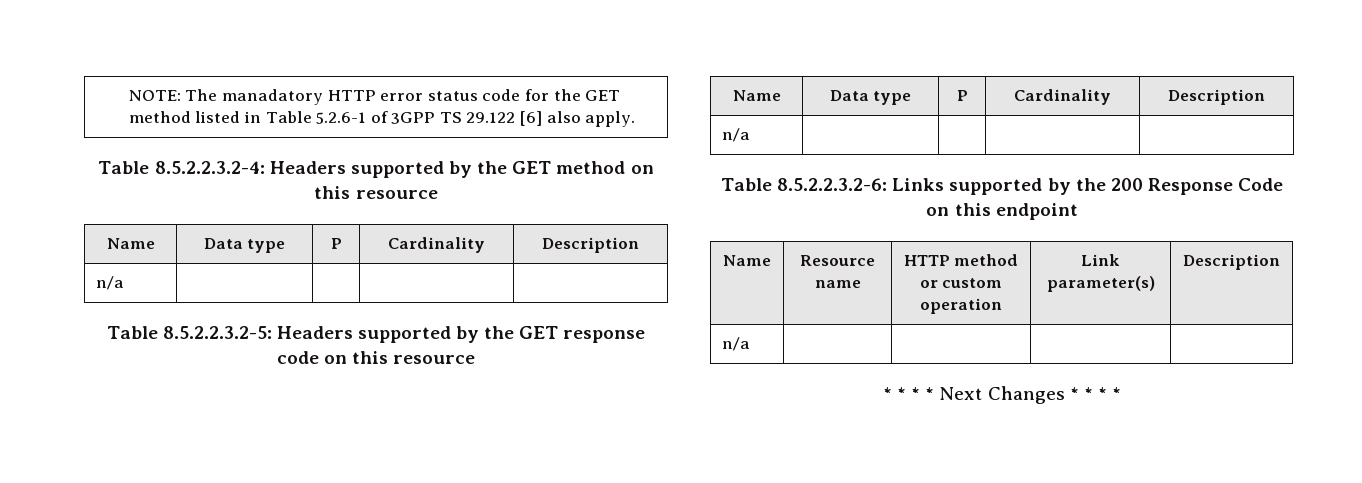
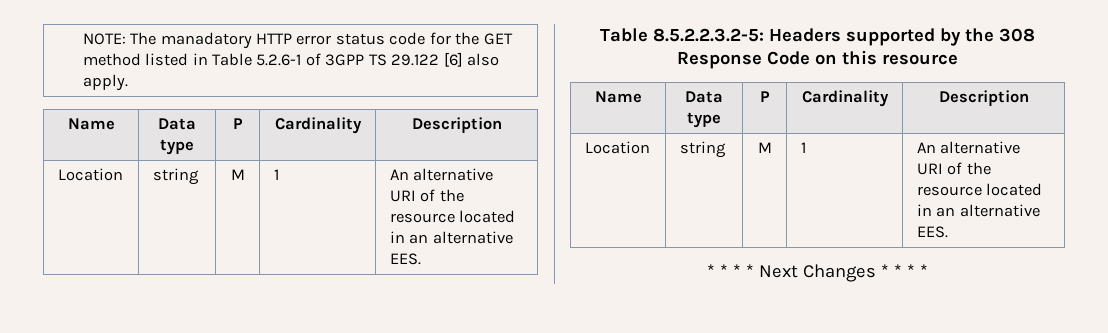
[98,161,654,178] [314,186,438,199] [106,238,155,249] [203,238,286,253] [330,238,342,249] [388,237,485,253] [542,237,639,253] [96,276,125,290] [106,326,646,343] [276,351,476,364] [732,90,781,101] [829,90,912,105] [956,90,968,101] [1014,89,1111,105] [1168,89,1265,105] [722,128,751,142] [720,178,1284,195] [926,203,1078,220] [723,255,771,266] [800,255,875,266] [814,280,861,288] [903,254,1019,266] [919,278,1003,288] [920,298,1002,314] [1081,254,1120,266] [1046,276,1155,292] [1183,254,1280,270] [722,337,751,351] // Table 8.5.2.2.3.2-4: Headers supported by the GET method on this resource // Name | Data type | P | Cardinality | Description // n/a | | | | // Table 8.5.2.2.3.2-5: Headers supported by the GET response code on this resource // Name | Data type | P | Cardinality | Description // n/a | | | | // Table 8.5.2.2.3.2-6: Links supported by the 200 Response Code on this endpoint // Name | Resource name | HTTP method or custom operation | Link parameter(s) | Description // n/a | | | | -> [67,118,115,130] [158,118,196,130] [160,139,194,155] [232,118,243,129] [274,117,362,134] [411,117,502,133] [57,168,123,181] [152,168,199,185] [230,169,245,180] [273,169,279,180] [389,168,494,181] [389,189,464,202] [389,210,516,223] [389,231,513,244] [389,253,421,265] [600,28,1035,46] [677,50,958,69] [594,91,642,103] [685,91,723,103] [687,112,721,128] [759,91,770,102] [801,90,889,107] [938,90,1029,106] [584,141,650,154] [679,141,726,158] [757,142,772,153] [800,142,806,153] [916,141,1021,154] [916,162,991,175] [916,183,1043,196] [916,204,1040,217] [916,226,948,238] // Name | Data type | P | Cardinality | Description // Location | string | M | 1 | An alternative URI of the resource located in an alternative EES. // Table 8.5.2.2.3.2-5: Headers supported by the 308 Response Code on this resource // Name | Data type | P | Cardinality | Description // Location | string | M | 1 | An alternative URI of the resource located in an alternative EES.

